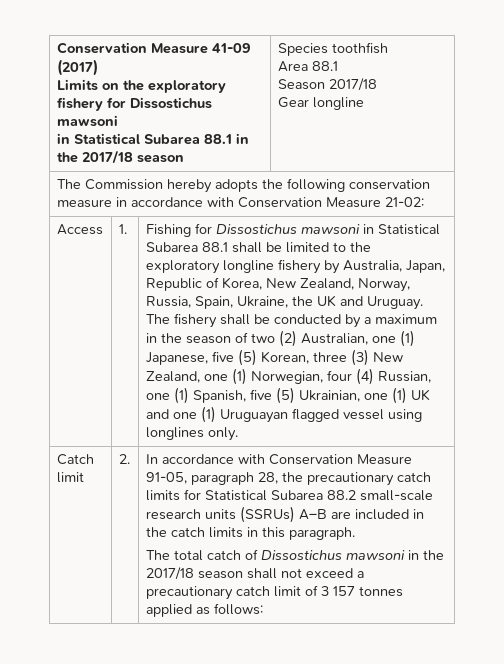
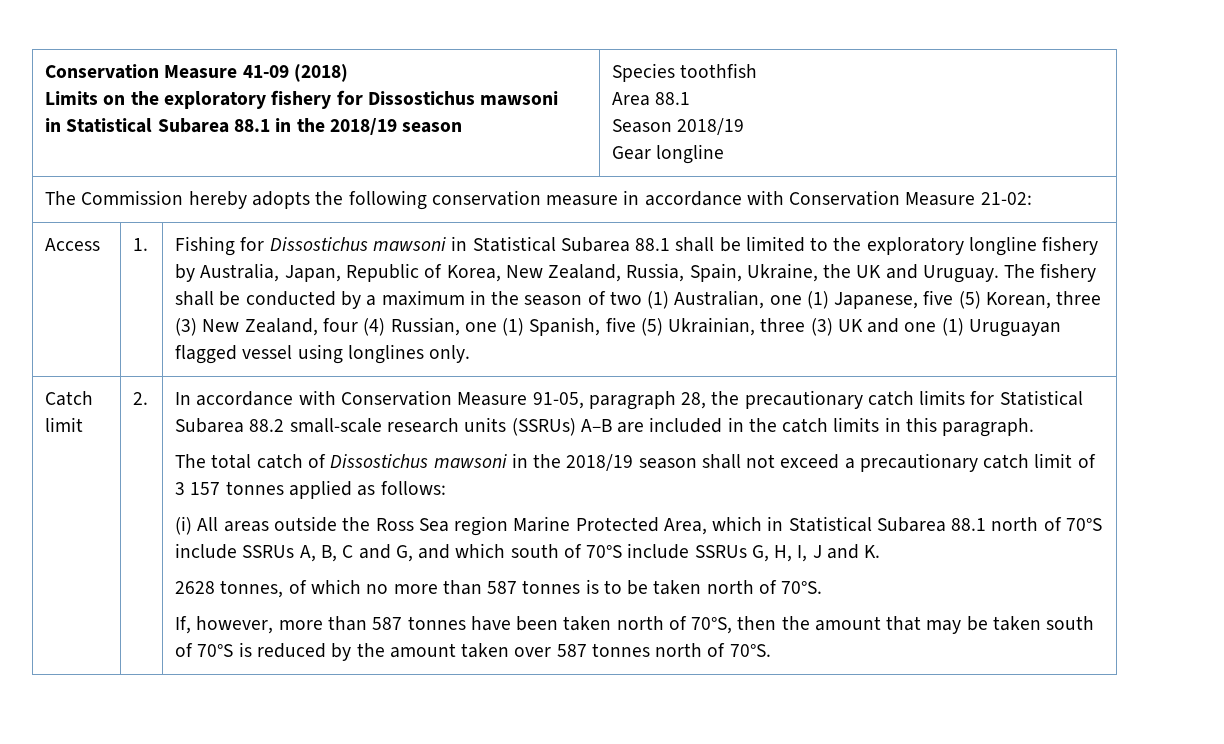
[56,59,98,76] (2017) -> [293,64,348,82] (2018)
[81,150,133,164] 2017/18 -> [329,118,397,135] 2018/19
[328,78,377,91] 2017/18 -> [677,118,745,135] 2018/19
[357,278,410,292] Norway, -> (622, 273) none
[278,330,297,347] (2) -> [647,291,670,309] (1)
[203,368,323,385] one (1) Norwegian, -> (318, 327) none
[363,387,407,404] one (1) -> [760,318,833,336] three (3)
[145,567,194,580] 2017/18 -> [566,454,634,471] 2018/19
(263, 609) none -> [175,516,1102,536] [175,543,881,562] [175,579,823,598] [175,616,1095,634] [175,642,771,661] // (i) All areas outside the Ross Sea region Marine Protected Area, which in Statistical Subarea 88.1 north of 70°S include SSRUs A, B, C and G, and which south of 70°S include SSRUs G, H, I, J and K. // 2628 tonnes, of which no more than 587 tonnes is to be taken north of 70°S. // If, however, more than 587 tonnes have been taken north of 70°S, then the amount that may be taken south of 70°S is reduced by the amount taken over 587 tonnes north of 70°S.

